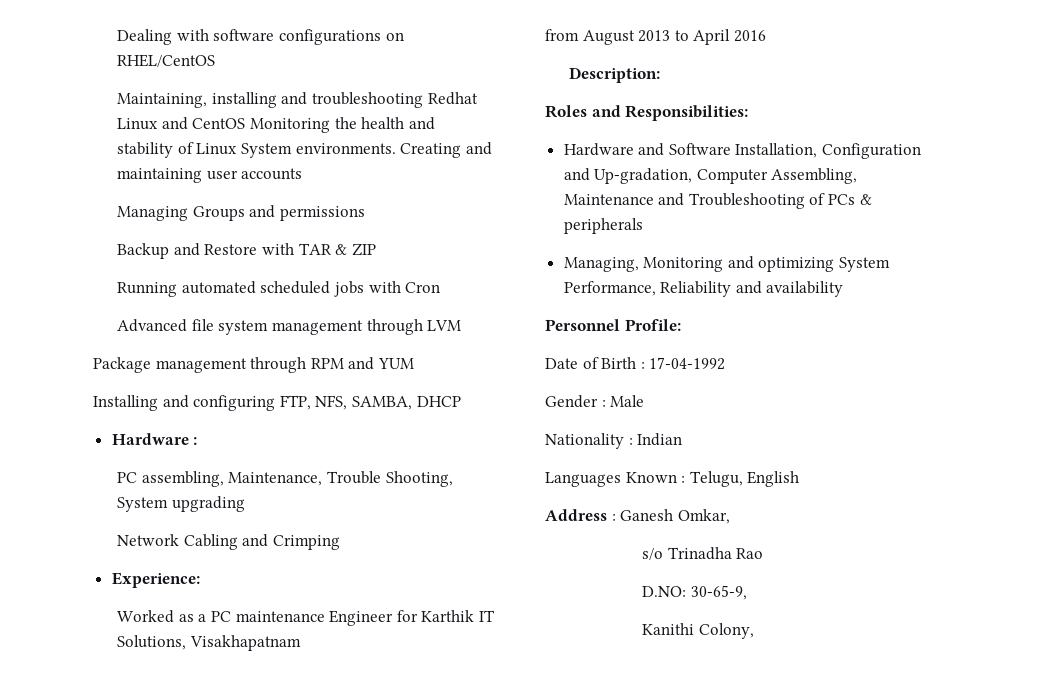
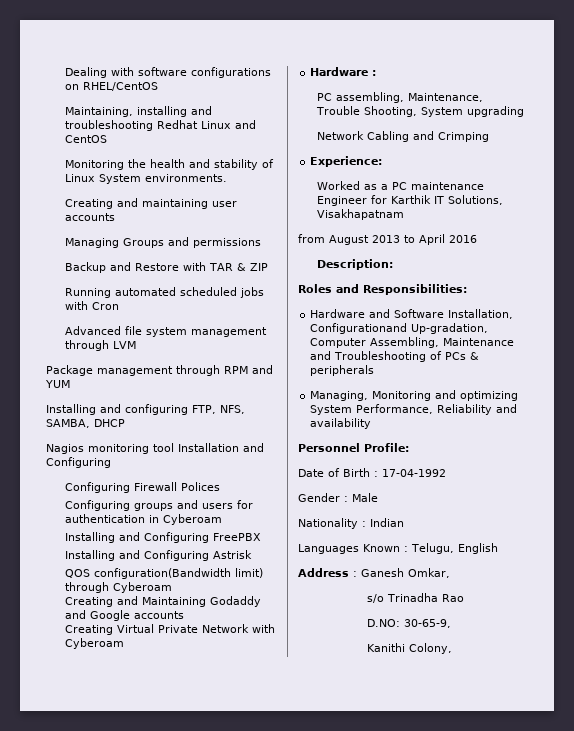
(246, 123) none -> (107, 139) //
(396, 148) none -> (227, 178) //
(461, 401) none -> [46,443,264,454] [46,457,111,468] [64,482,220,493] [64,500,253,511] [64,514,222,525] [64,532,261,543] [64,550,252,561] [64,568,263,579] [64,582,172,593] [64,596,261,607] [64,610,184,621] [64,624,275,635] [64,638,124,649] // Nagios monitoring tool Installation and Configuring // Configuring Firewall Polices // Configuring groups and users for authentication in Cyberoam // Installing and Configuring FreePBX // Installing and Configuring Astrisk // QOS configuration(Bandwidth limit) through Cyberoam // Creating and Maintaining Godaddy and Google accounts // Creating Virtual Private Network with Cyberoam
[822,143,922,159] [563,168,590,181] Configuration and -> [310,323,408,334] Configurationand

